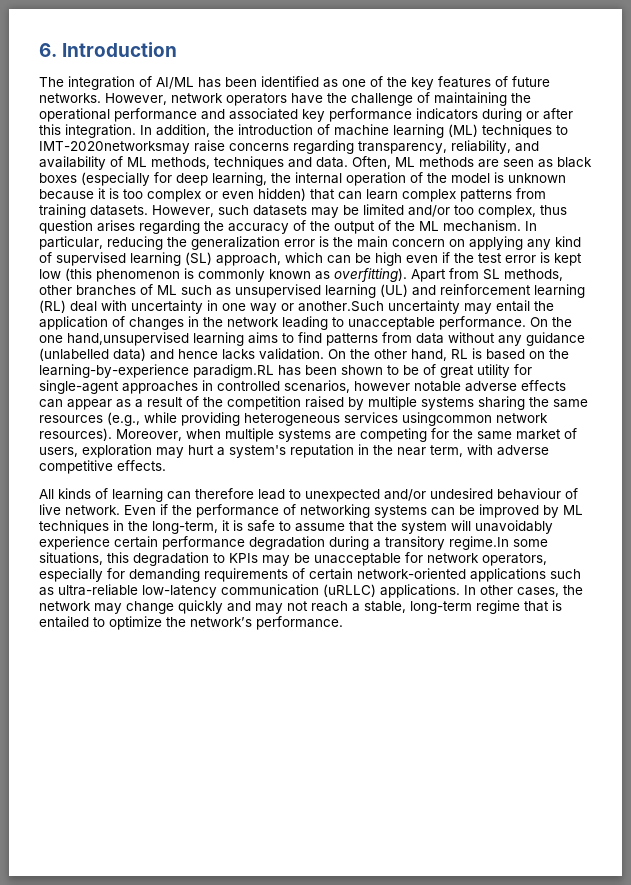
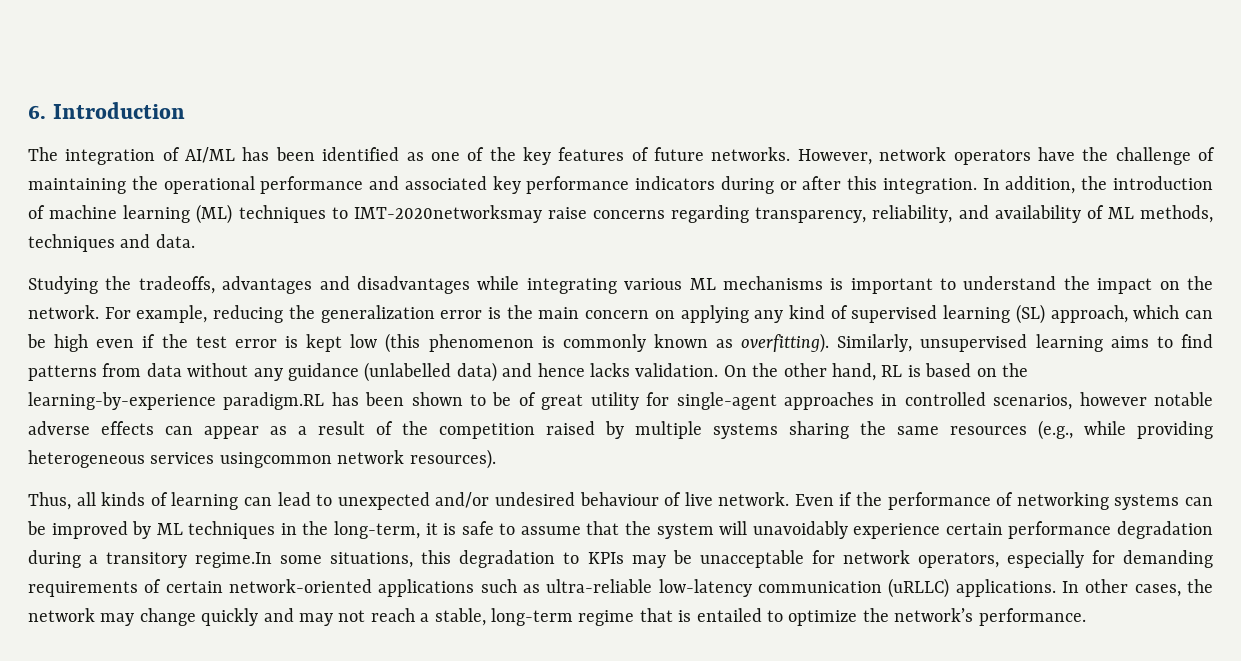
[352,156,592,169] [39,172,566,186] [39,188,546,202] [39,204,567,218] [39,220,537,234] [39,236,103,250] Often, ML methods are seen as black boxes (especially for deep learning, the internal operation of the model is unknown because it is too complex or even hidden) that can learn complex patterns from training datasets. However, such datasets may be limited and/or too complex, thus question arises regarding the accuracy of the output of the ML mechanism. In particular, -> [28,276,1214,294] [28,305,208,323] // Studying the tradeoffs, advantages and disadvantages while integrating various ML mechanisms is important to understand the impact on the network. For example,
[411,268,563,282] [39,284,585,298] [39,300,554,314] [39,316,572,330] [39,332,189,346] Apart from SL methods, other branches of ML such as unsupervised learning (UL) and reinforcement learning (RL) deal with uncertainty in one way or another.Such uncertainty may entail the application of changes in the network leading to unacceptable performance. On the one hand,unsupervised -> [837,334,1028,352] Similarly, unsupervised
[116,428,577,442] [39,444,549,458] [39,460,166,474] [39,489,54,499] Moreover, when multiple systems are competing for the same market of users, exploration may hurt a system's reputation in the near term, with adverse competitive effects. // All -> [28,492,96,510] // Thus, all
[195,488,254,499] therefore -> (272, 501) none

